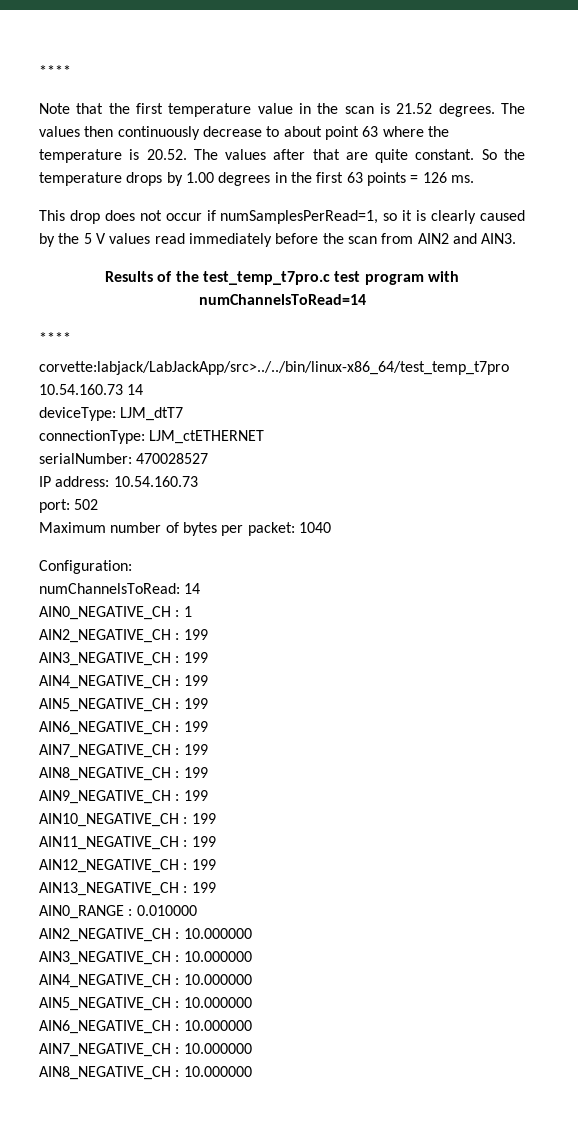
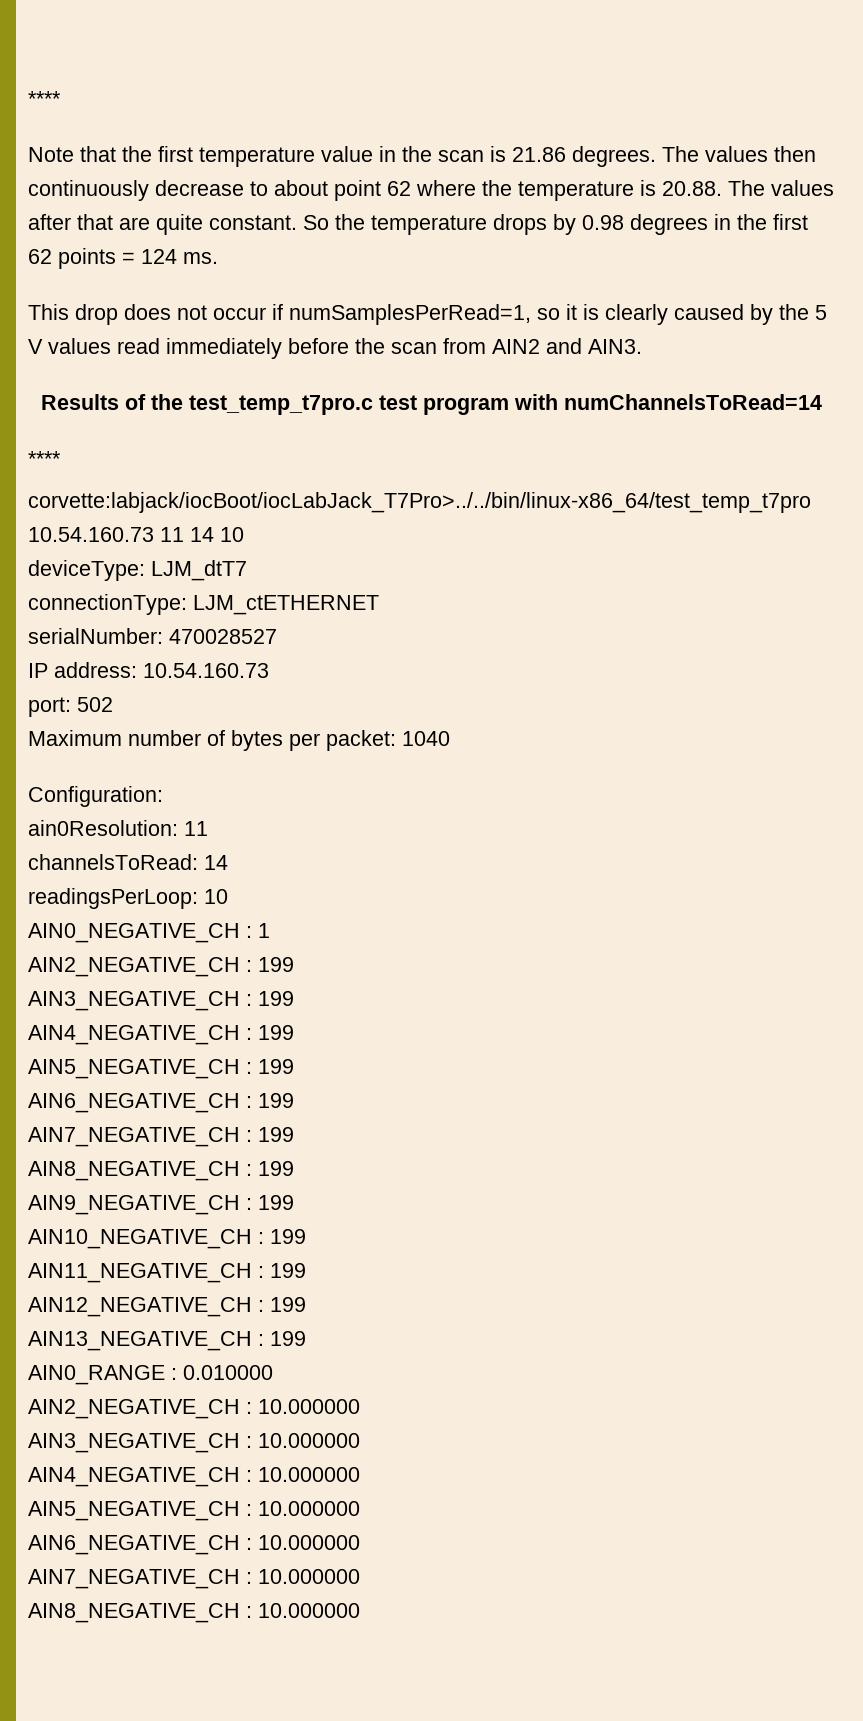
[396,103,433,114] 21.52 -> [512,147,566,162] 21.86
[362,126,379,137] 63 -> [387,181,411,196] 62
[146,149,187,160] 20.52. -> [662,181,722,196] 20.88.
[185,172,214,183] 1.00 -> [582,215,624,230] 0.98
[346,172,363,183] 63 -> [28,249,52,264] 62
[422,172,447,183] 126 -> [141,249,177,264] 124
[39,361,509,375] [39,384,144,395] corvette:labjack/LabJackApp/src>../../bin/linux-x86_64/test_temp_t7pro 10.54.160.73 14 -> [28,492,811,513] [28,527,244,542] corvette:labjack/iocBoot/iocLabJack_T7Pro>../../bin/linux-x86_64/test_temp_t7pro 10.54.160.73 11 14 10
[39,583,201,594] numChannelsToRead: 14 -> [28,820,208,836] [28,854,228,870] [28,888,228,909] ain0Resolution: 11 // channelsToRead: 14 // readingsPerLoop: 10

